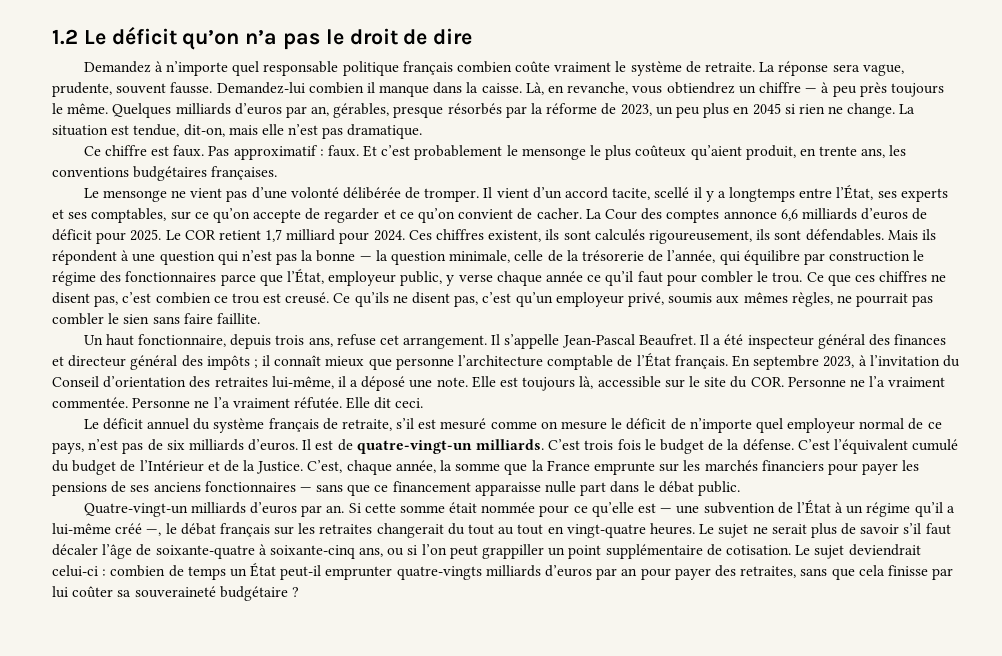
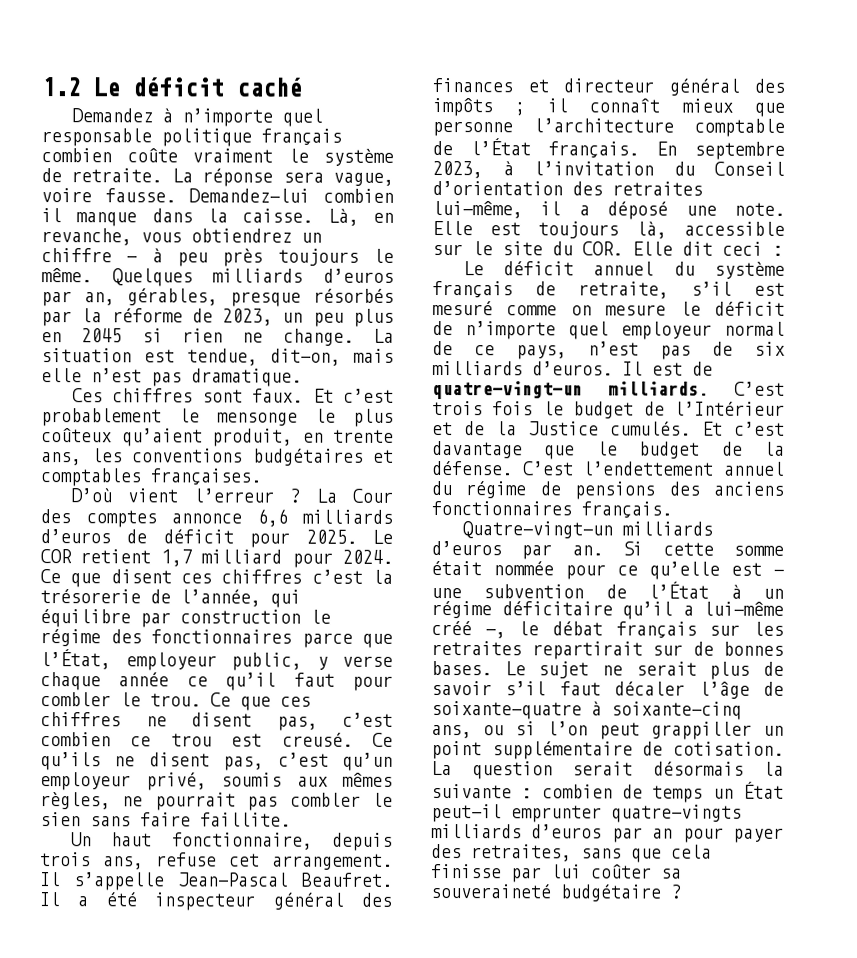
[182,28,473,50] qu’on n’a pas le droit de dire -> [236,77,302,97] caché
[52,82,167,97] prudente, souvent -> [41,188,92,203] voire
[83,145,324,160] Ce chiffre est faux. Pas approximatif : -> [71,388,244,403] Ces chiffres sont
(208, 173) none -> [373,449,394,463] [40,468,142,487] et comptables
[83,185,948,202] [52,208,582,223] Le mensonge ne vient pas d’une volonté délibérée de tromper. Il vient d’un accord tacite, scellé il y a longtemps entre l’État, ses experts et ses comptables, sur ce qu’on accepte de regarder et ce qu’on convient de cacher. -> [70,488,301,503] D’où vient l’erreur ?
[408,229,936,244] [52,250,563,265] Ces chiffres existent, ils sont calculés rigoureusement, ils sont défendables. Mais ils répondent à une question qui n’est pas la bonne — la question minimale, celle de -> [40,569,363,588] Ce que disent ces chiffres c’est
[787,376,946,387] [52,397,424,409] Personne ne l’a vraiment commentée. Personne ne l’a vraiment réfutée. Elle dit ceci. -> [632,241,783,256] Elle dit ceci :
[727,439,959,454] [52,460,920,475] [52,481,740,496] la défense. C’est l’équivalent cumulé du budget de l’Intérieur et de la Justice. C’est, chaque année, la somme que la France emprunte sur les marchés financiers pour payer les pensions de ses anciens fonctionnaires — sans que ce financement apparaisse nulle part dans le débat public. -> [674,401,785,416] [432,421,785,436] [432,441,785,460] [432,461,785,476] [431,481,784,500] [431,501,672,519] l’Intérieur et de la Justice cumulés. Et c’est davantage que le budget de la défense. C’est l’endettement annuel du régime de pensions des anciens fonctionnaires français.
(911, 509) none -> [501,601,613,616] déficitaire
[376,523,695,538] changerait du tout au tout en vingt-quatre heures. -> [531,641,784,660] [431,661,492,676] repartirait sur de bonnes bases.
[795,544,921,559] [52,565,98,577] Le sujet deviendrait celui-ci -> [431,761,784,780] [431,784,512,799] La question serait désormais la suivante

